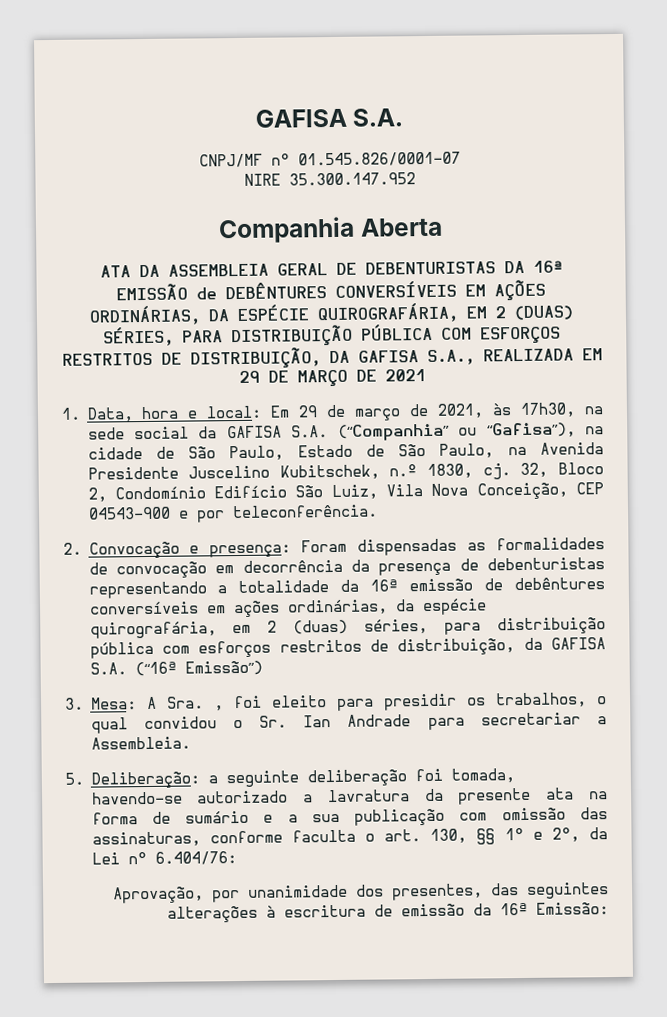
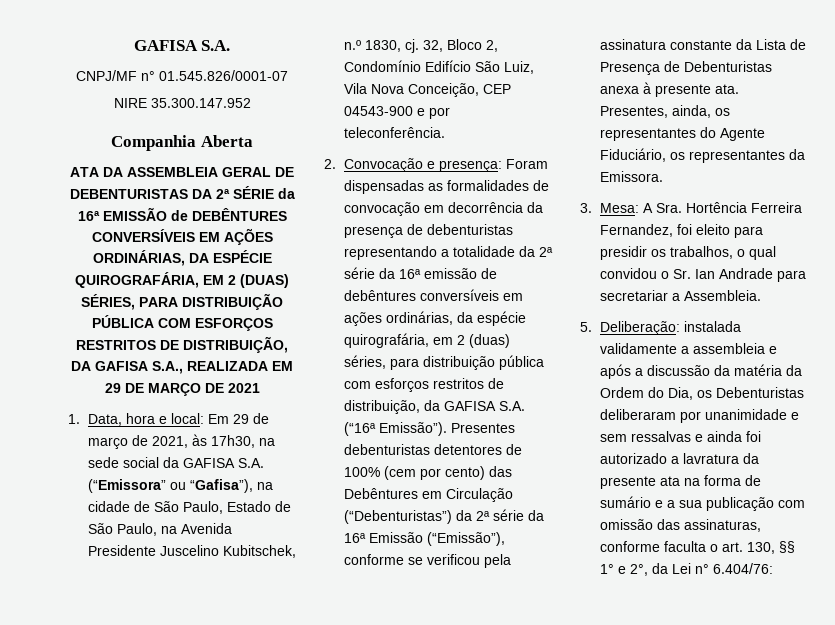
(525, 267) none -> [215,186,295,199] 2ª SÉRIE da
[337,423,450,441] (“Companhia” -> [87,479,166,493] (“Emissora”
(360, 585) none -> [538,247,553,257] [343,267,395,279] 2ª série da
[184,660,263,676] Emissão”) -> [378,422,515,436] [343,444,522,455] [343,466,512,480] [343,488,513,502] [343,509,544,524] [343,532,505,546] [343,554,511,568] [599,39,806,50] [599,61,772,75] [599,82,739,97] [599,105,730,118] [599,127,765,141] [599,148,805,163] [599,171,663,182] Emissão”). Presentes debenturistas detentores de 100% (cem por cento) das Debêntures em Circulação (“Debenturistas”) da 2ª série da 16ª Emissão (“Emissão”), conforme se verificou pela assinatura constante da Lista de Presença de Debenturistas anexa à presente ata. Presentes, ainda, os representantes do Agente Fiduciário, os representantes da Emissora.
[213,705,224,712] , -> [685,202,802,213] [599,224,673,237] Hortência Ferreira Fernandez,
[207,768,515,788] [91,791,183,805] a seguinte deliberação foi tomada, havendo-se -> [683,321,741,332] [599,343,777,354] [599,364,802,379] [599,387,804,400] [599,409,799,423] [599,431,761,442] instalada validamente a assembleia e após a discussão da matéria da Ordem do Dia, os Debenturistas deliberaram por unanimidade e sem ressalvas e ainda foi
[113,882,609,904] [167,902,609,923] // Aprovação, por unanimidade dos presentes, das seguintes alterações à escritura de emissão da 16ª Emissão: -> (773, 568) none

